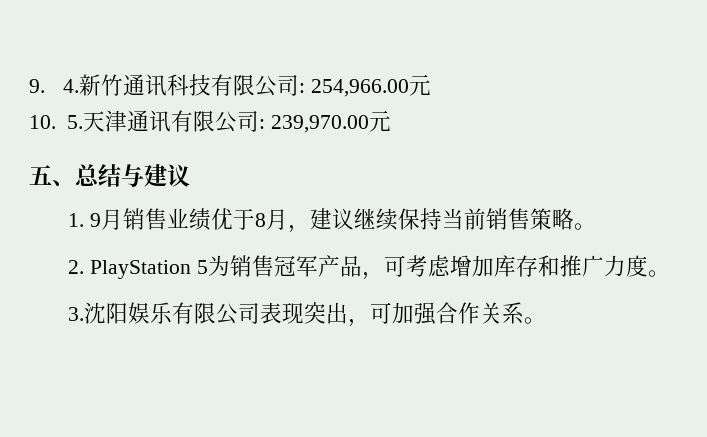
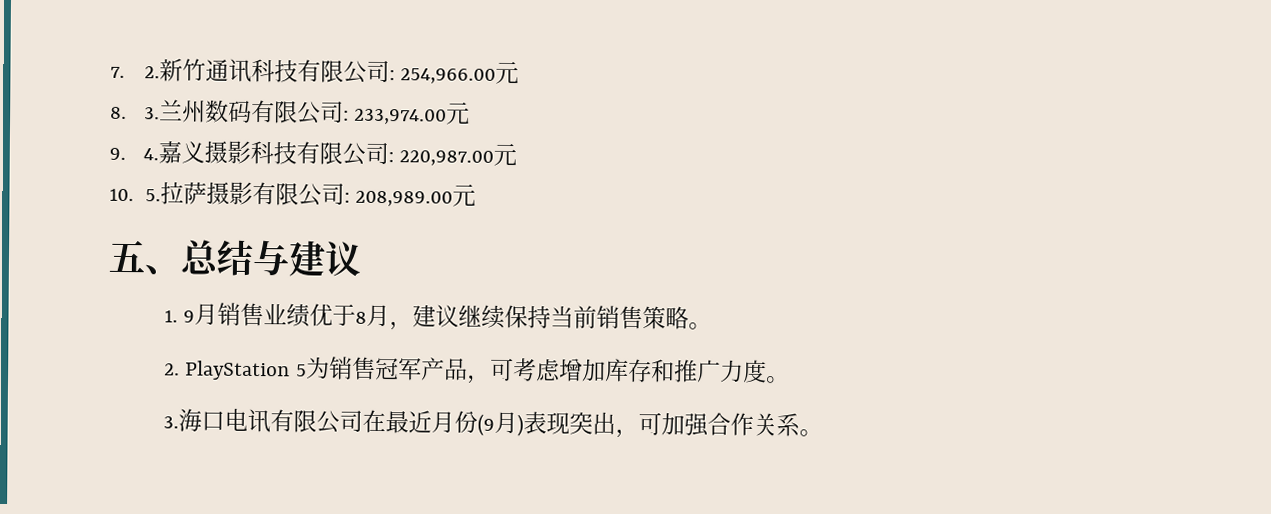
[29,79,79,93] 9. 4. -> [110,66,160,79] 7. 2.
[29,110,369,133] 10. 5.天津通讯有限公司: 239,970.00 -> [110,99,470,125] [109,140,517,167] [109,181,453,207] 8. 3.兰州数码有限公司: 233,974.00元 // 9. 4.嘉义摄影科技有限公司: 220,987.00元 // 10. 5.拉萨摄影有限公司: 208,989.00
[84,302,261,325] 沈阳娱乐有限公司 -> [178,408,525,437] 海口电讯有限公司在最近月份(9月)

